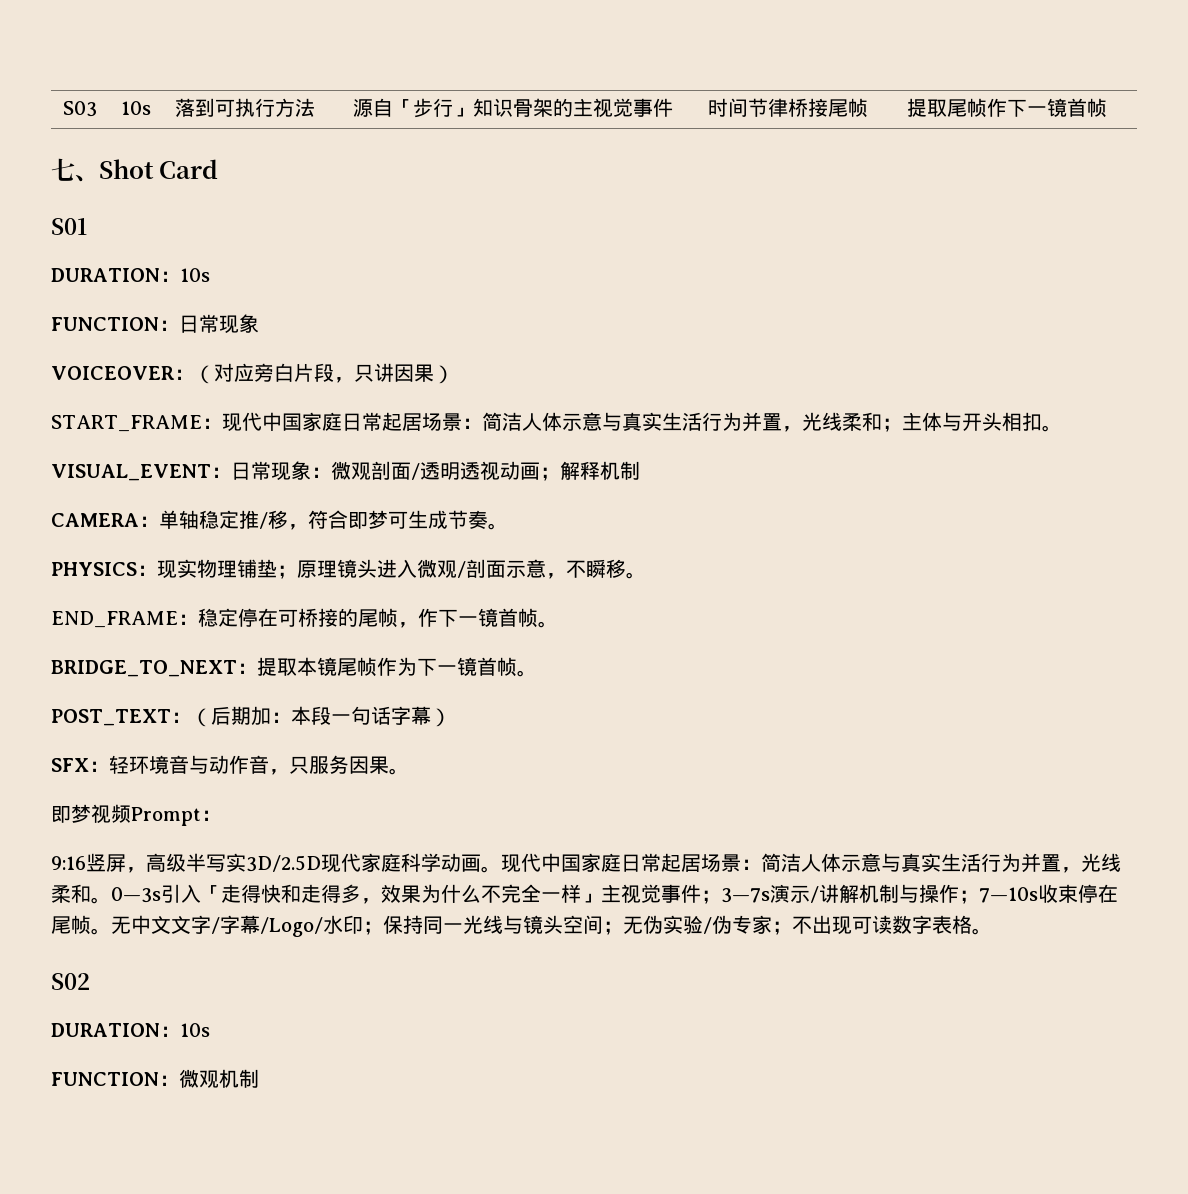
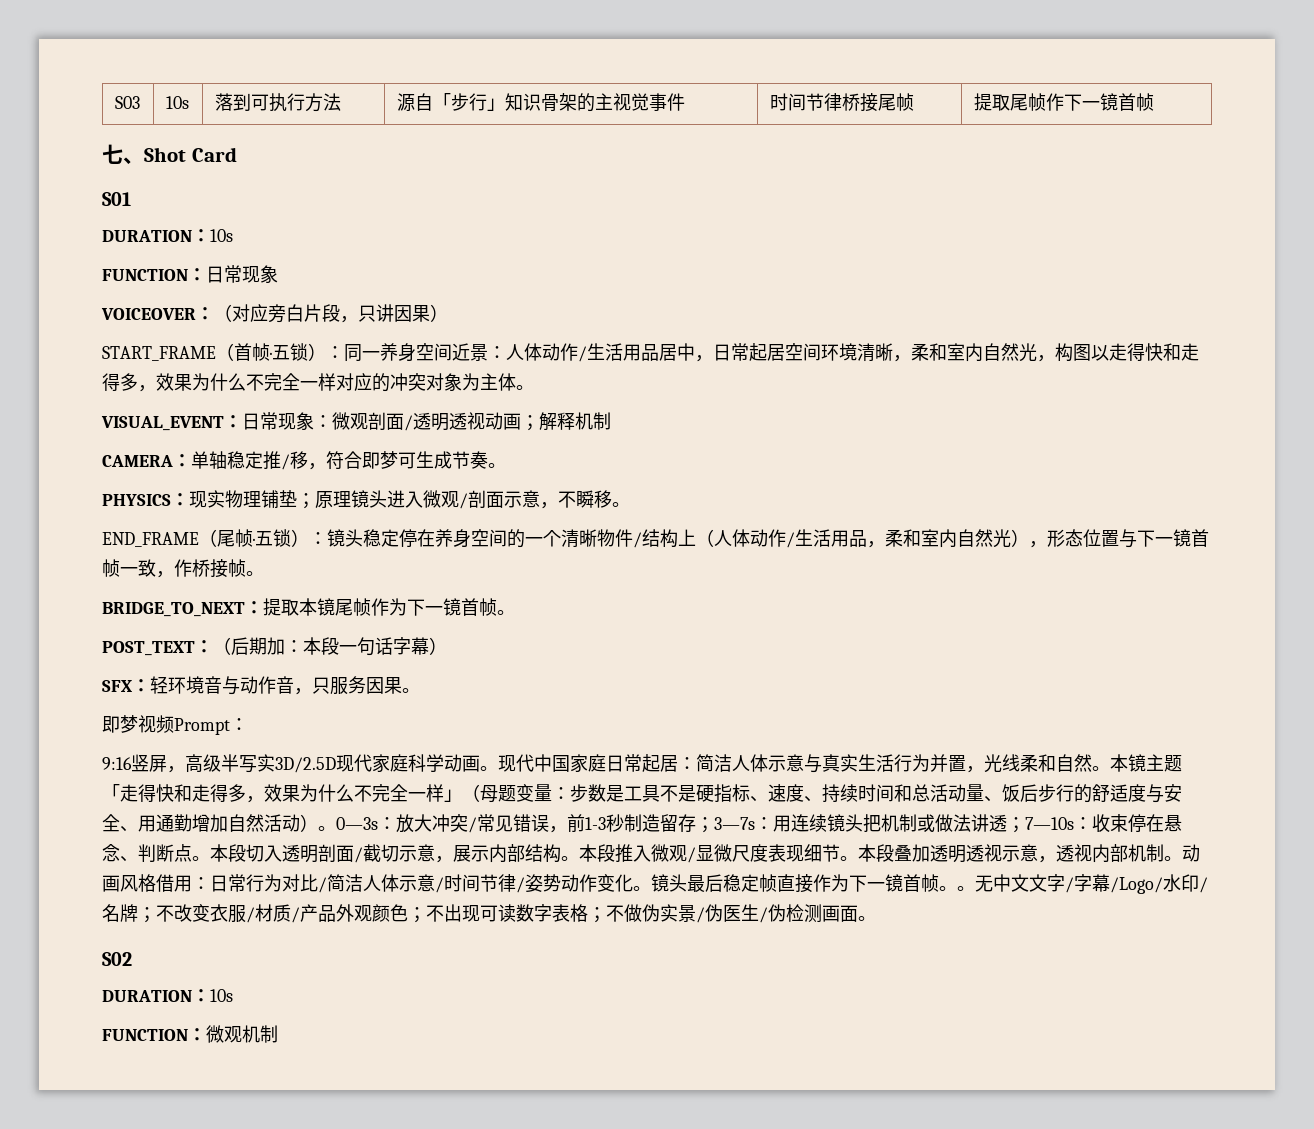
[201,412,1042,432] ：现代中国家庭日常起居场景：简洁人体示意与真实生活行为并置，光线柔和；主体与开头相扣 -> [216,343,1199,362] [102,373,516,392] （首帧·五锁）：同一养身空间近景：人体动作/生活用品居中，日常起居空间环境清晰，柔和室内自然光，构图以走得快和走得多，效果为什么不完全一样对应的冲突对象为主体
[178,608,518,628] ：稳定停在可桥接的尾帧，作下一镜首 -> [199,529,1209,548] [102,559,228,578] （尾帧·五锁）：镜头稳定停在养身空间的一个清晰物件/结构上（人体动作/生活用品，柔和室内自然光），形态位置与下一镜首帧一致，作桥接
[701,854,741,872] 场景 -> (678, 763) none
[91,884,201,904] 。0—3s引入 -> [1056,754,1182,772] 自然。本镜主题
[601,884,1118,904] [51,915,91,935] 主视觉事件；3—7s演示/讲解机制与操作；7—10s收束停在尾帧 -> [462,784,1182,803] [102,814,1182,833] [102,844,1200,863] [102,874,957,893] （母题变量：步数是工具不是硬指标、速度、持续时间和总活动量、饭后步行的舒适度与安全、用通勤增加自然活动）。0—3s：放大冲突/常见错误，前1-3秒制造留存；3—7s：用连续镜头把机制或做法讲透；7—10s：收束停在悬念、判断点。本段切入透明剖面/截切示意，展示内部结构。本段推入微观/显微尺度表现细节。本段叠加透明透视示意，透视内部机制。动画风格借用：日常行为对比/简洁人体示意/时间节律/姿势动作变化。镜头最后稳定帧直接作为下一镜首帧。
[363,915,772,935] ；保持同一光线与镜头空间；无伪实验/伪专家 -> [1199,877,1208,893] [102,904,408,923] /名牌；不改变衣服/材质/产品外观颜色
(972, 924) none -> [588,904,858,923] ；不做伪实景/伪医生/伪检测画面

